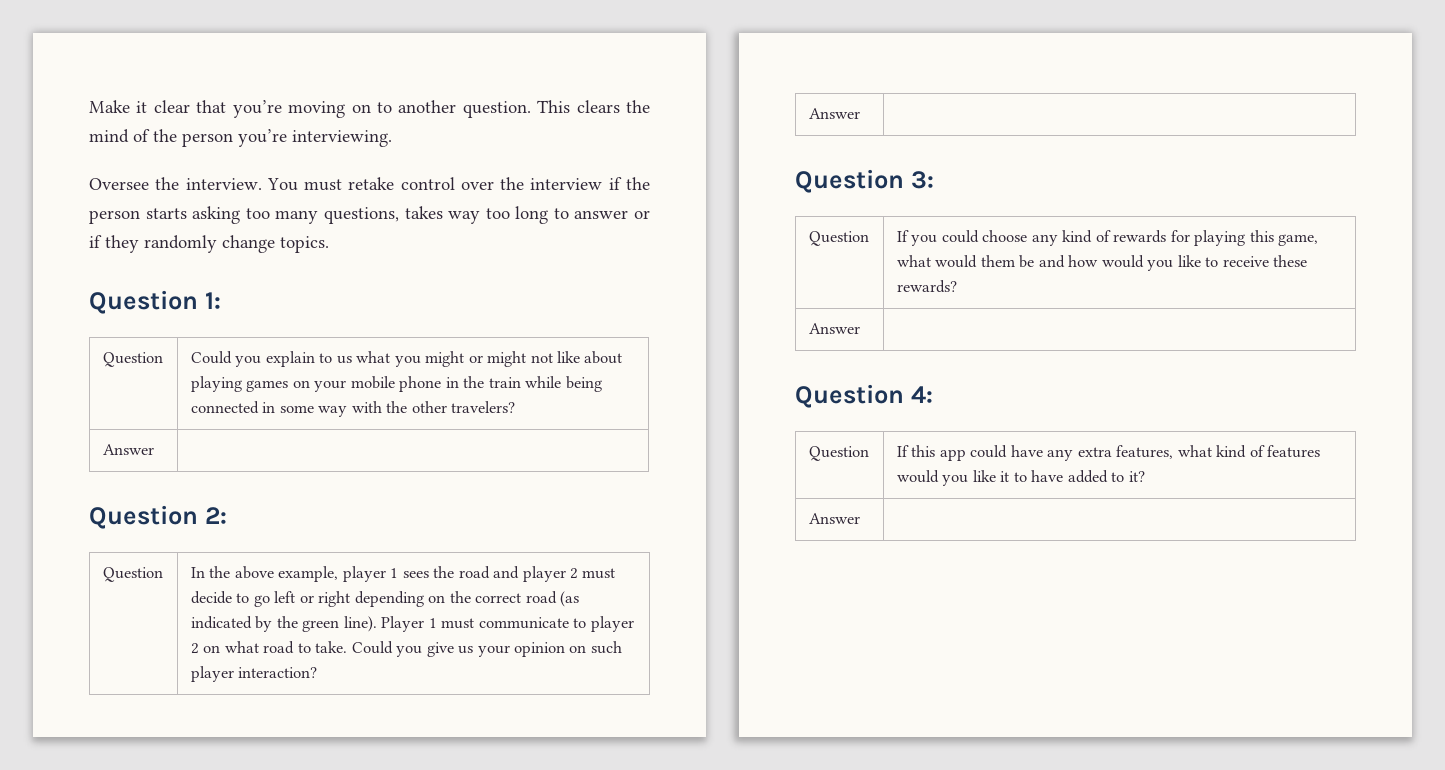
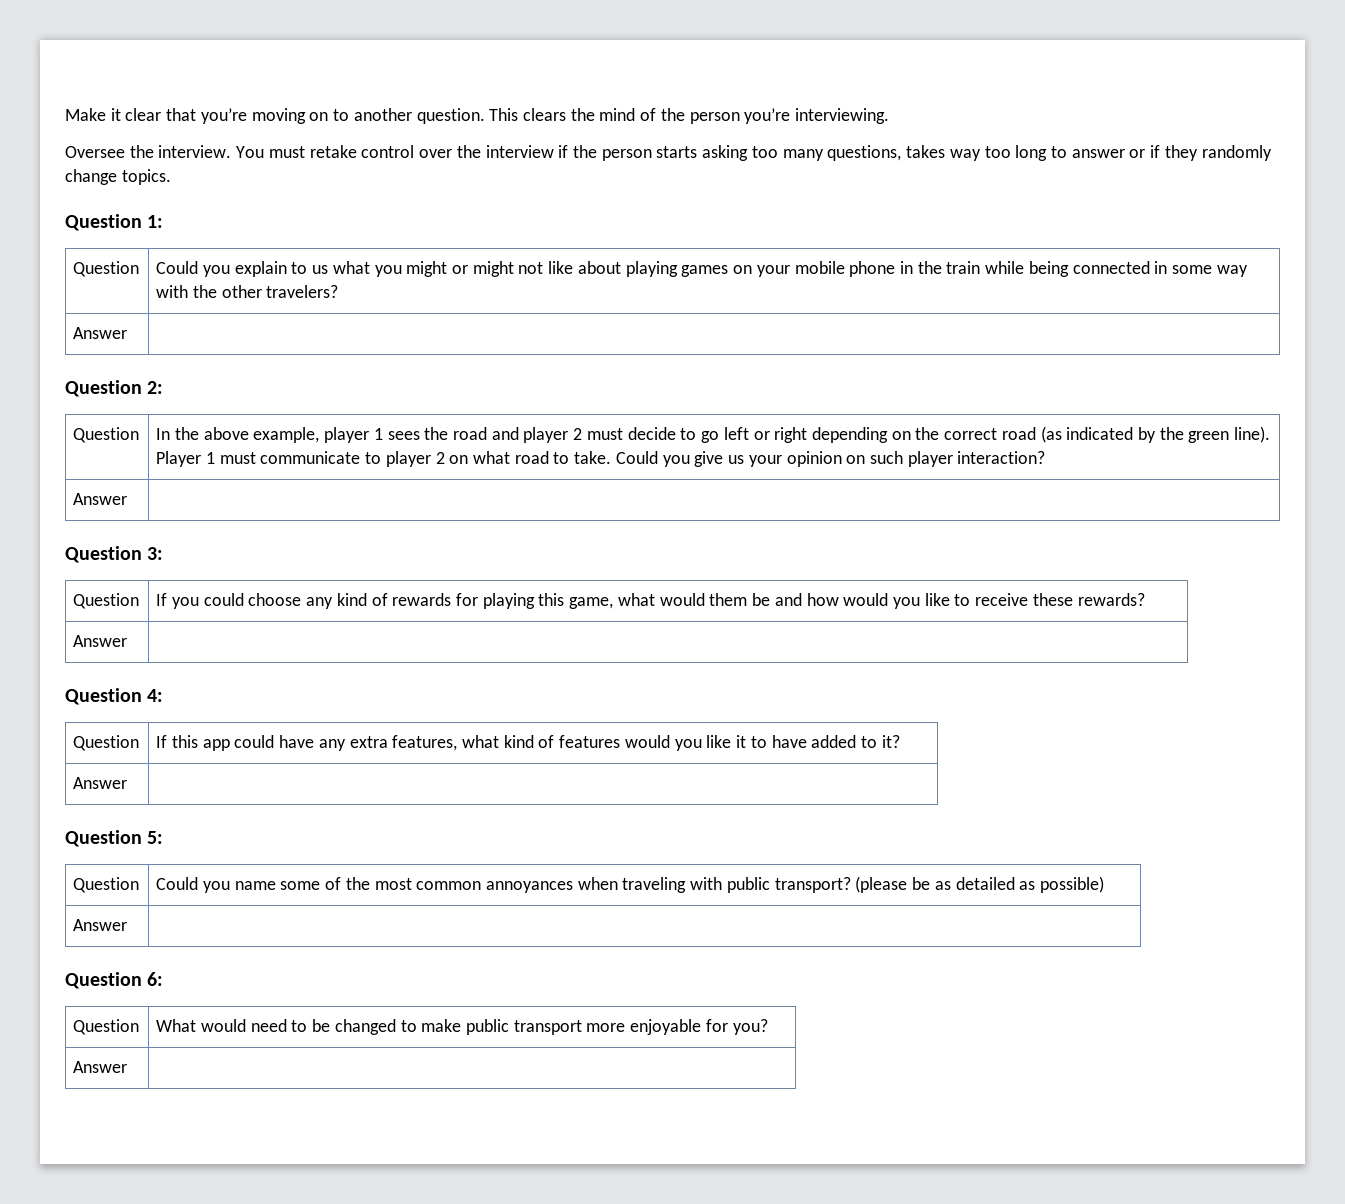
(860, 518) none -> [65,830,164,847] [73,877,140,893] [156,876,1104,893] [73,919,128,931] [65,972,164,989] [73,1019,140,1035] [156,1019,768,1035] [73,1061,128,1073] // Question 5: // Question | Could you name some of the most common annoyances when traveling with public transport? (please be as detailed as possible) // Answer | // Question 6: // Question | What would need to be changed to make public transport more enjoyable for you? // Answer |

